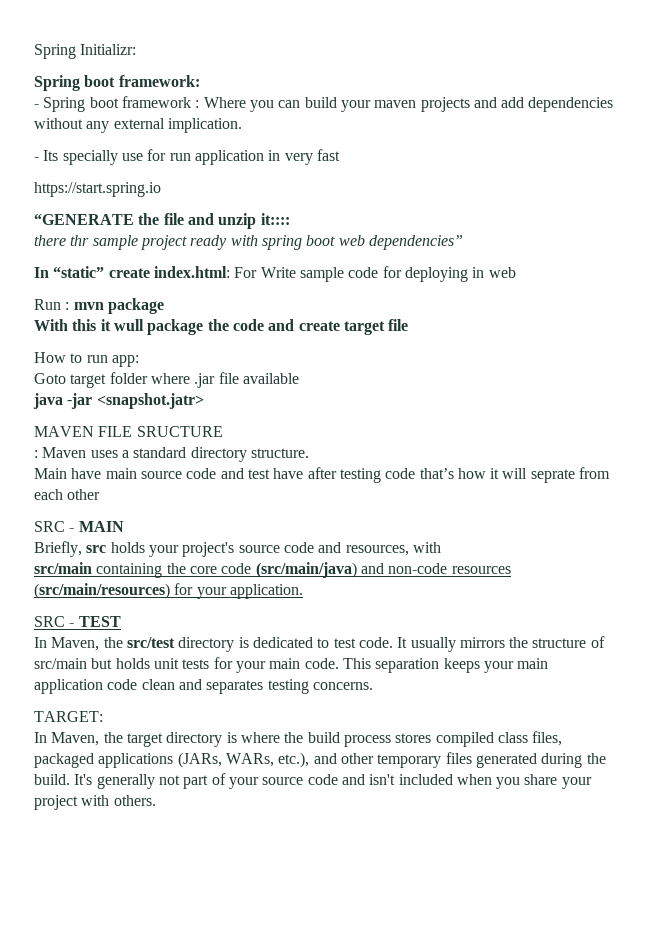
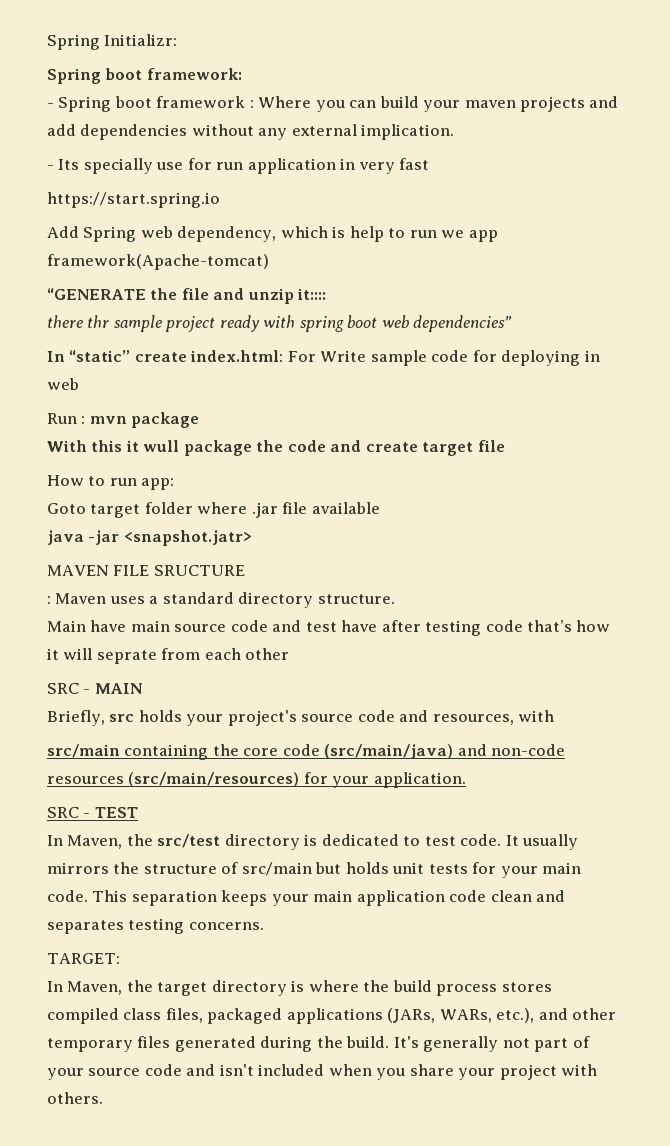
(161, 189) none -> [47,226,498,242] [47,254,269,270] // Add Spring web dependency, which is help to run we app framework(Apache-tomcat)

